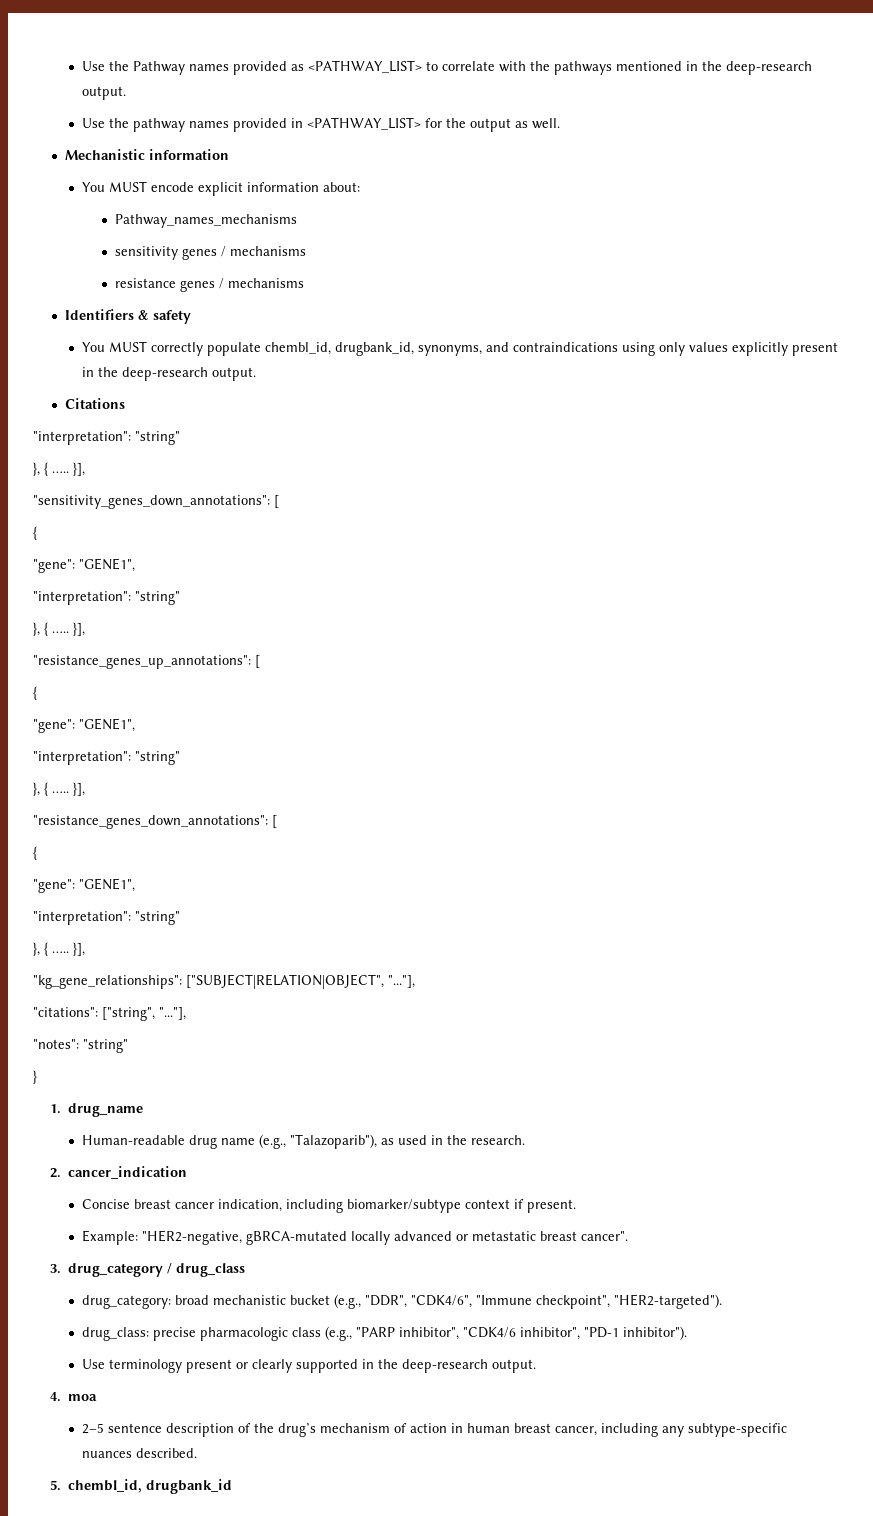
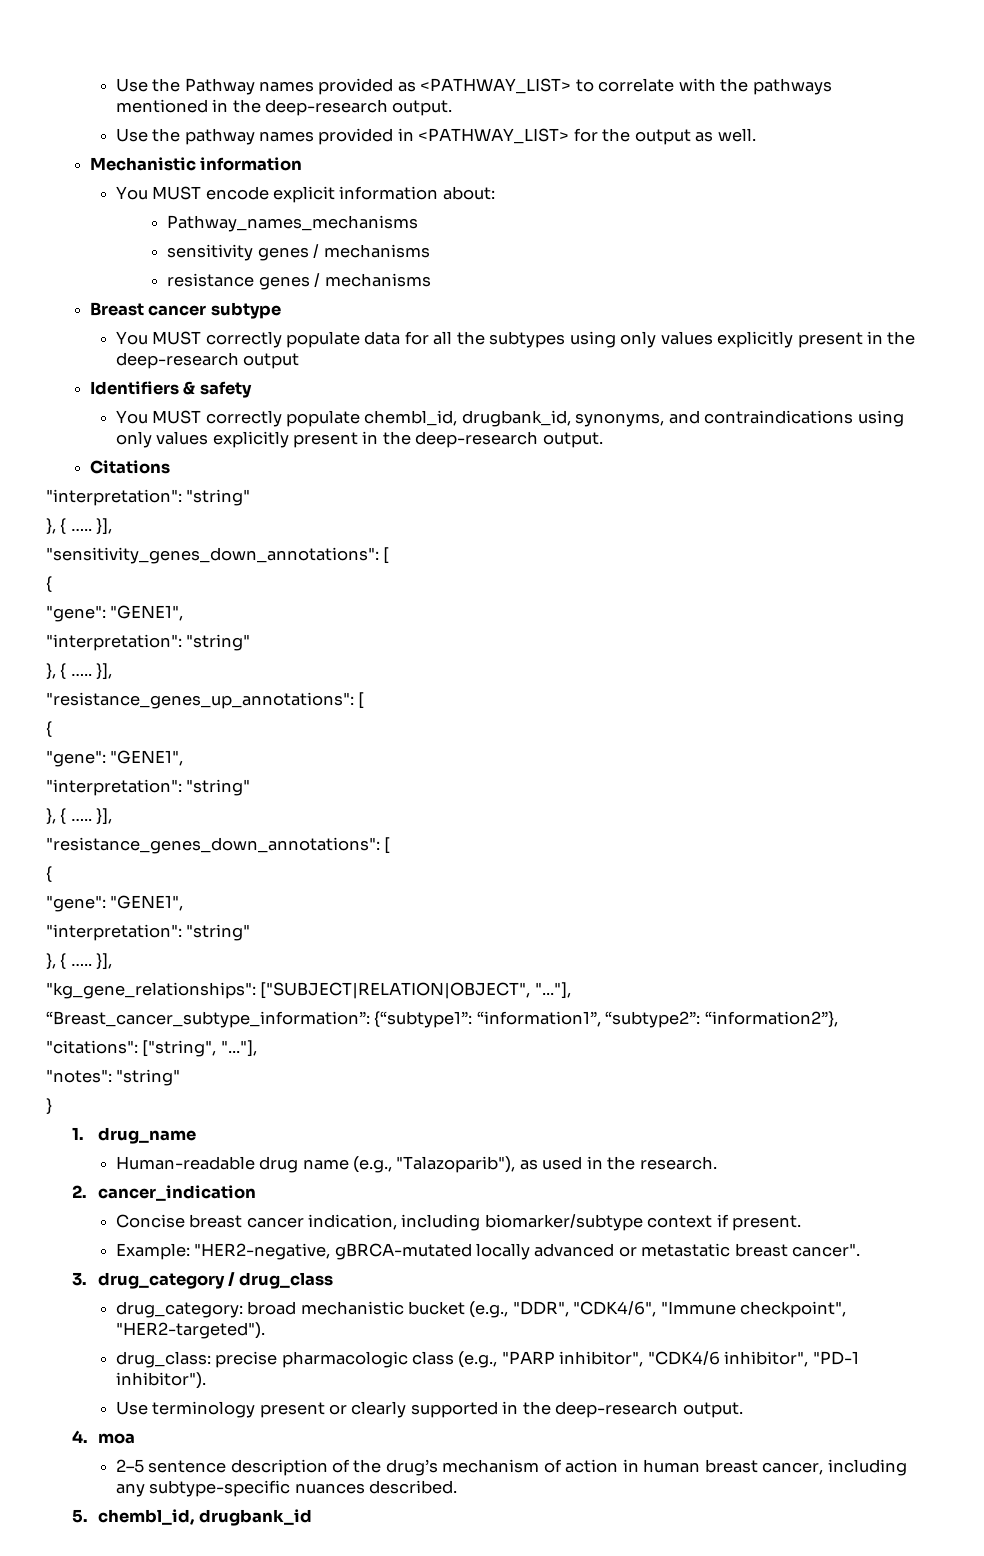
(304, 283) none -> [89,302,281,319] [115,331,916,348] [115,352,300,369] // Breast cancer subtype // You MUST correctly populate data for all the subtypes using only values explicitly present in the deep-research output
(415, 981) none -> [46,1011,838,1028] // “Breast_cancer_subtype_information”: {“subtype1”: “information1”, “subtype2”: “information2”},

